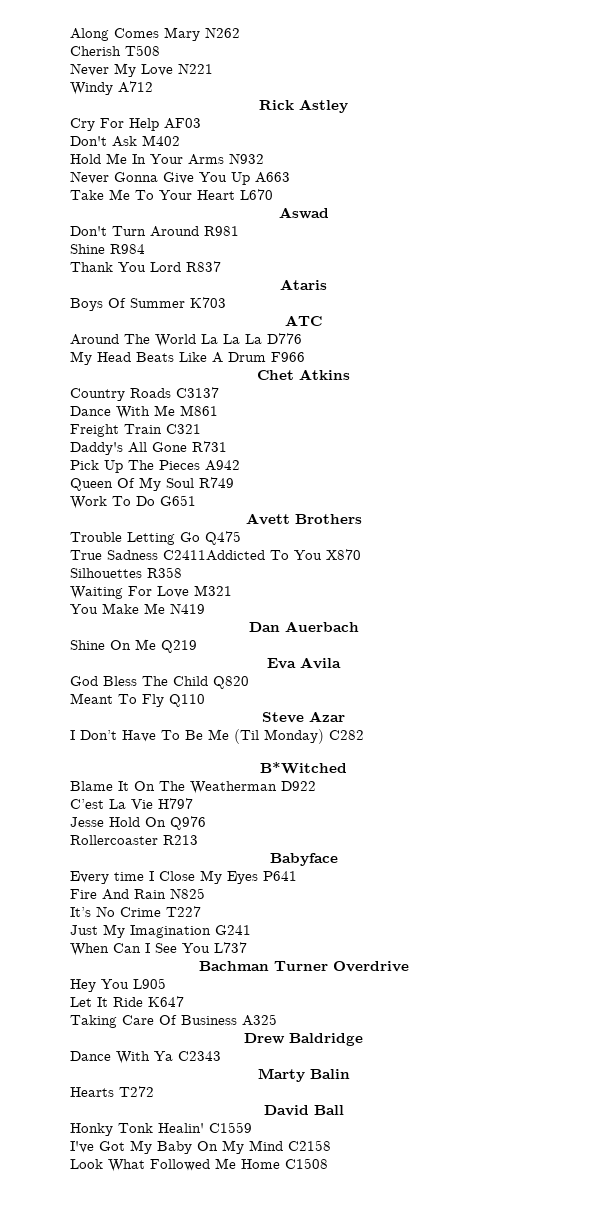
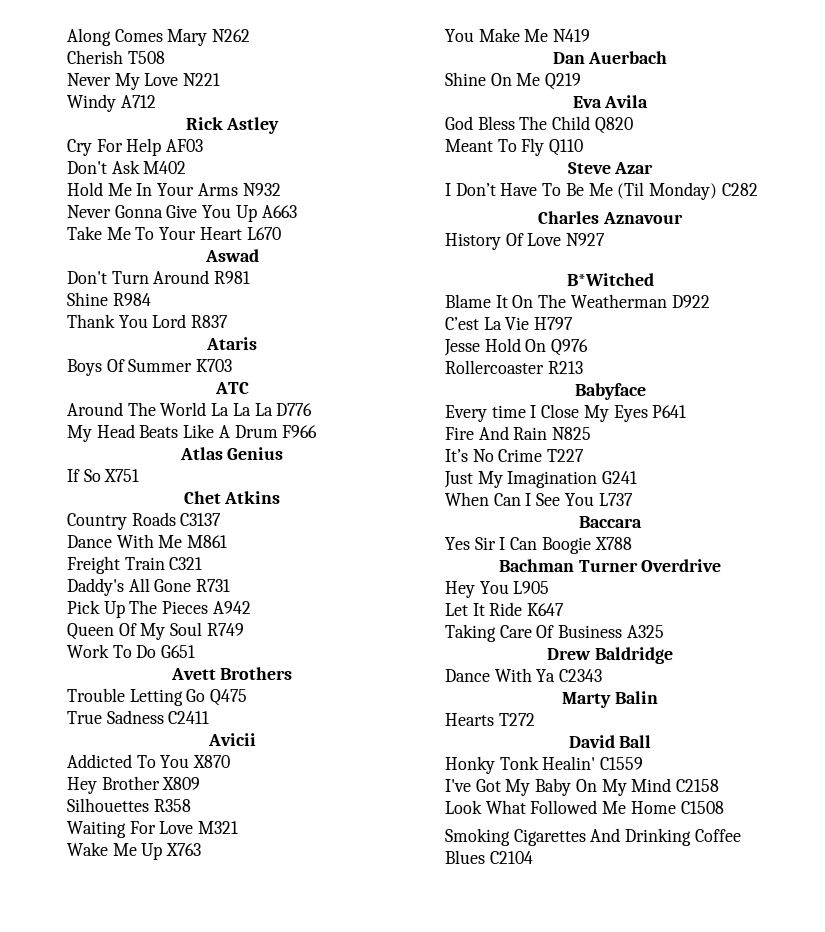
(305, 357) none -> [179,447,284,460] [67,469,140,482] // Atlas Genius // If So X751
[163,550,265,561] C2411Addicted -> [168,711,210,724] [207,733,256,746] [67,754,132,768] C2411 // Avicii // Addicted
(361, 554) none -> [67,776,201,794] // Hey Brother X809
(232, 590) none -> [67,842,202,860] // Wake Me Up X763
(364, 735) none -> [538,211,683,224] [445,233,606,250] // Charles Aznavour // History Of Love N927
(247, 947) none -> [579,516,642,528] [445,537,632,554] // Baccara // Yes Sir I Can Boogie X788
(328, 1163) none -> [445,828,741,846] [445,850,533,864] // Smoking Cigarettes And Drinking Coffee Blues C2104

